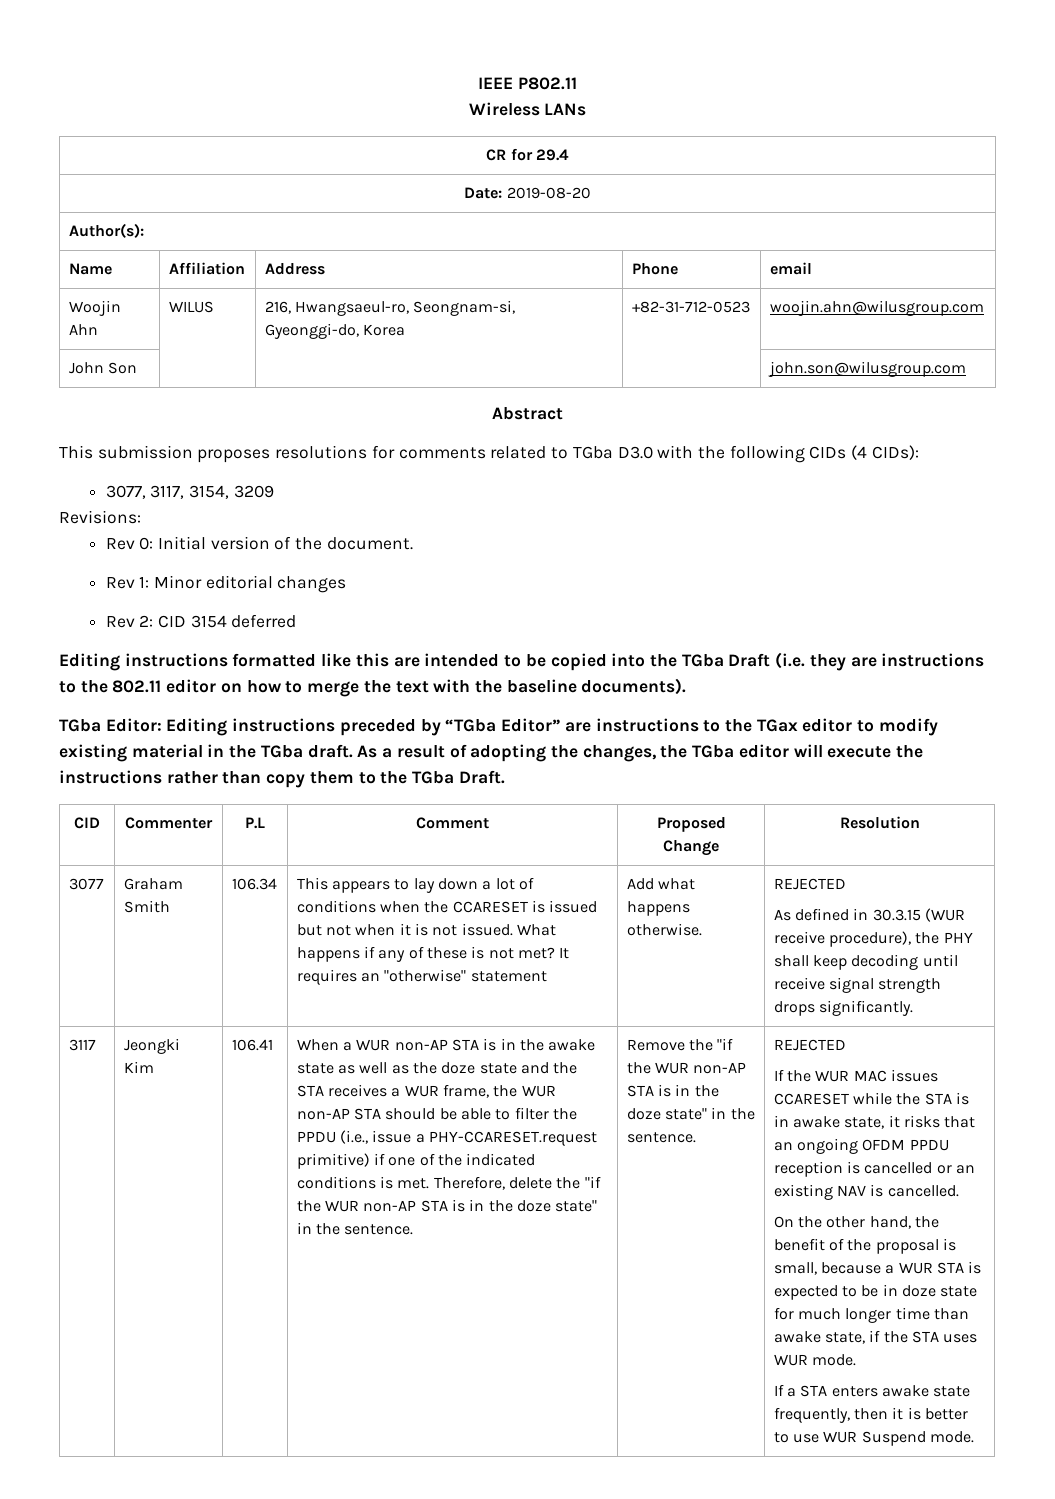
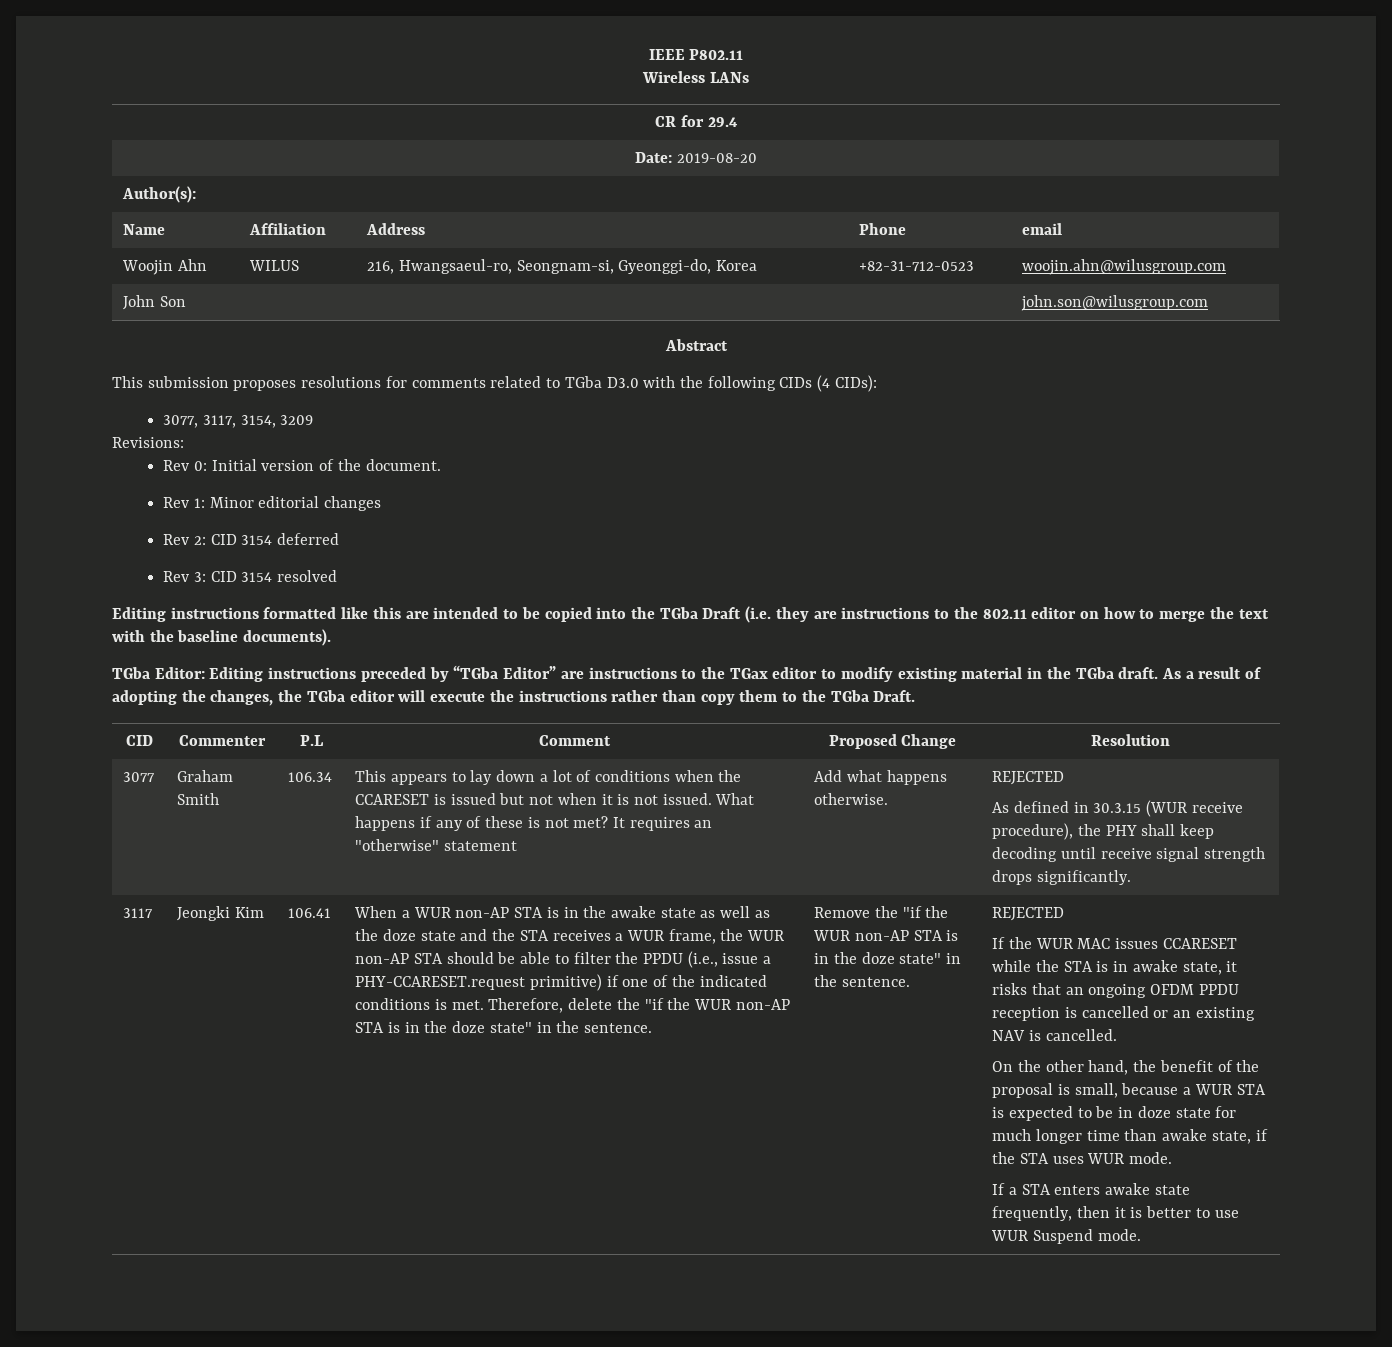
(297, 621) none -> [163,570,338,582] // Rev 3: CID 3154 resolved

